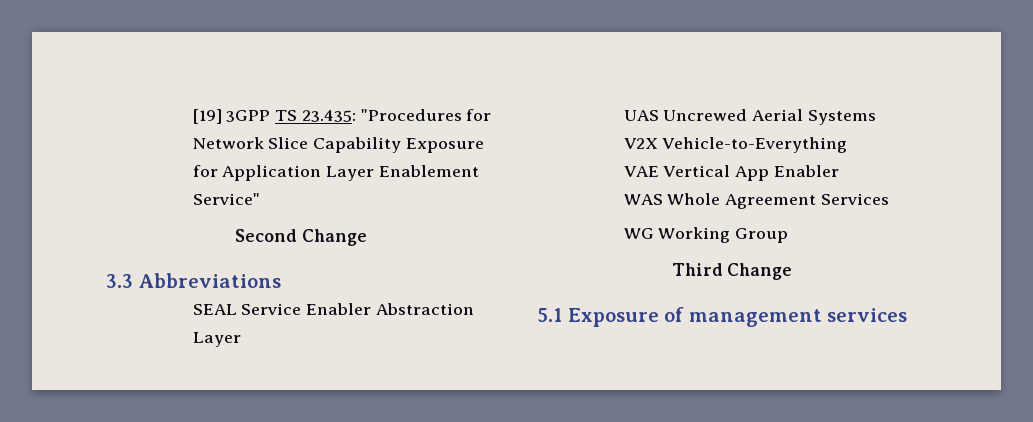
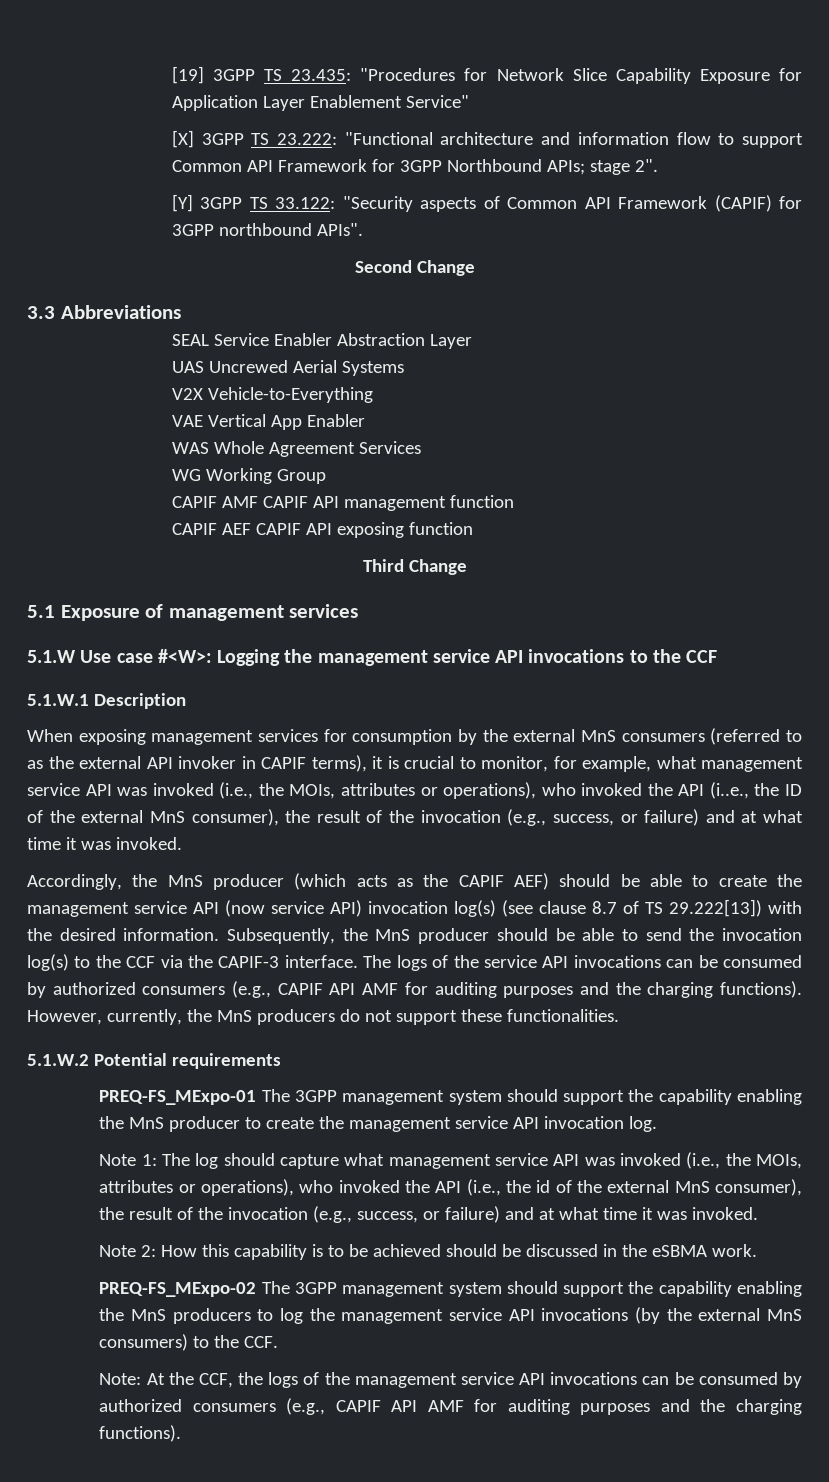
(260, 199) none -> [171,130,804,148] [171,159,658,175] [171,194,802,212] [171,223,363,236] // [X] 3GPP TS 23.222: "Functional architecture and information flow to support Common API Framework for 3GPP Northbound APIs; stage 2". // [Y] 3GPP TS 33.122: "Security aspects of Common API Framework (CAPIF) for 3GPP northbound APIs".
(789, 235) none -> [171,495,514,511] [171,522,473,538] // CAPIF AMF CAPIF API management function // CAPIF AEF CAPIF API exposing function
(908, 315) none -> [27,649,718,666] [27,693,186,709] [27,728,802,745] [27,755,803,772] [27,782,802,799] [27,809,803,826] [27,837,182,850] [27,873,803,890] [27,899,802,917] [27,928,803,944] [27,954,802,971] [27,981,802,998] [27,1009,619,1025] [27,1053,281,1069] [99,1089,803,1105] [99,1116,658,1132] [99,1152,802,1169] [99,1179,802,1196] [99,1206,759,1223] [99,1244,758,1260] [99,1281,803,1297] [99,1307,802,1324] [99,1334,279,1351] [99,1372,802,1388] [99,1398,802,1415] [99,1425,182,1442] // 5.1.W Use case #<W>: Logging the management service API invocations to the CCF // 5.1.W.1 Description // When exposing management services for consumption by the external MnS consumers (referred to as the external API invoker in CAPIF terms), it is crucial to monitor, for example, what management service API was invoked (i.e., the MOIs, attributes or operations), who invoked the API (i..e., the ID of the external MnS consumer), the result of the invocation (e.g., success, or failure) and at what time it was invoked. // Accordingly, the MnS producer (which acts as the CAPIF AEF) should be able to create the management service API (now service API) invocation log(s) (see clause 8.7 of TS 29.222[13]) with the desired information. Subsequently, the MnS producer should be able to send the invocation log(s) to the CCF via the CAPIF-3 interface. The logs of the service API invocations can be consumed by authorized consumers (e.g., CAPIF API AMF for auditing purposes and the charging functions). However, currently, the MnS producers do not support these functionalities. // 5.1.W.2 Potential requirements // PREQ-FS_MExpo-01 The 3GPP management system should support the capability enabling the MnS producer to create the management service API invocation log. // Note 1: The log should capture what management service API was invoked (i.e., the MOIs, attributes or operations), who invoked the API (i.e., the id of the external MnS consumer), the result of the invocation (e.g., success, or failure) and at what time it was invoked. // Note 2: How this capability is to be achieved should be discussed in the eSBMA work. // PREQ-FS_MExpo-02 The 3GPP management system should support the capability enabling the MnS producers to log the management service API invocations (by the external MnS consumers) to the CCF. // Note: At the CCF, the logs of the management service API invocations can be consumed by authorized consumers (e.g., CAPIF API AMF for auditing purposes and the charging functions).

